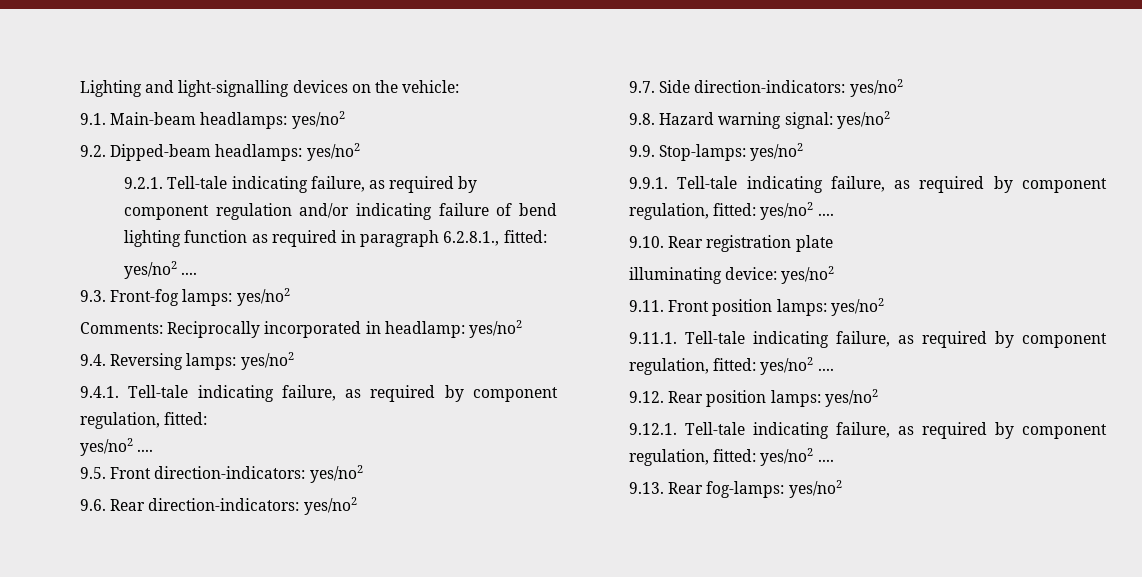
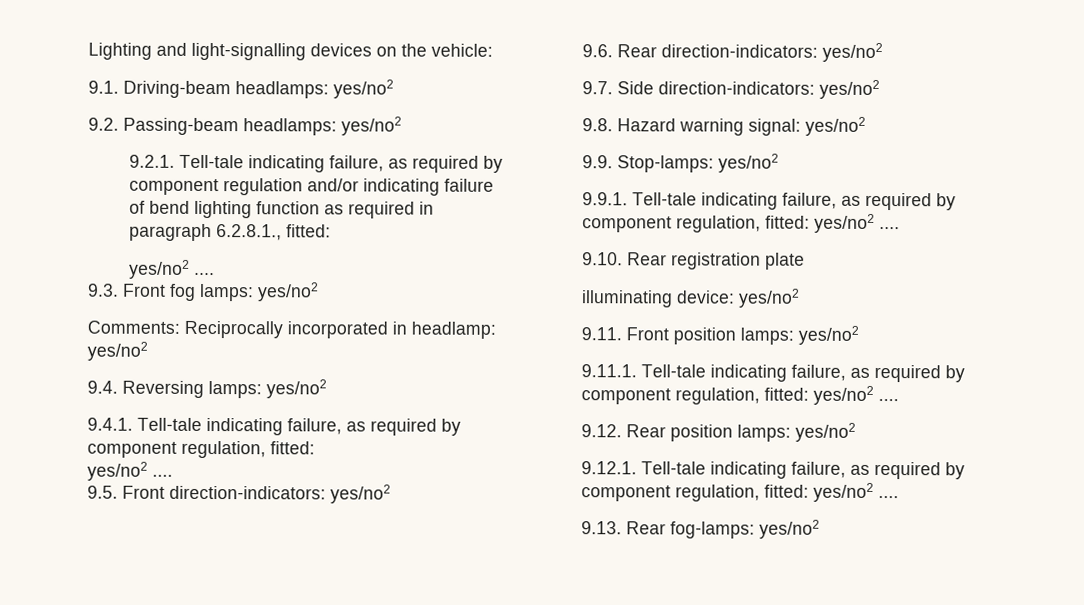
[110,112,197,125] Main-beam -> [122,80,231,99] Driving-beam
[110,144,212,161] Dipped-beam -> [122,117,239,136] Passing-beam
[110,289,180,306] Front-fog -> [122,283,196,301] Front fog

